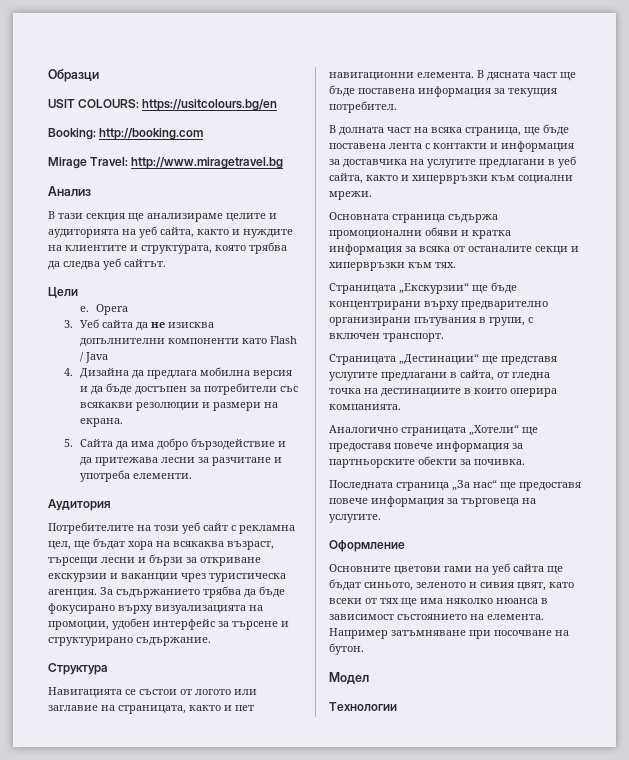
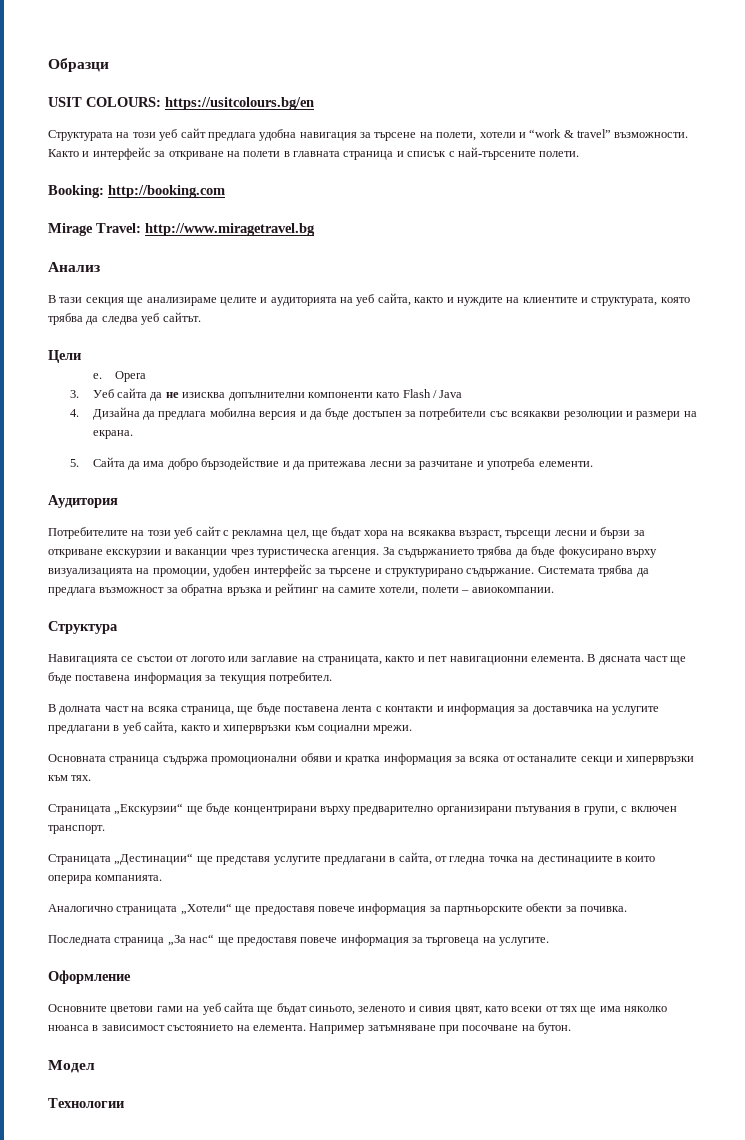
(278, 105) none -> [48,128,689,141] [48,147,580,160] // Структурата на този уеб сайт предлага удобна навигация за търсене на полети, хотели и “work & travel” възможности. Както и интерфейс за откриване на полети в главната страница и списък с най-търсените полети.
(211, 641) none -> [537,565,649,577] [48,583,554,596] Системата трябва да предлага възможност за обратна връзка и рейтинг на самите хотели, полети – авиокомпании.

